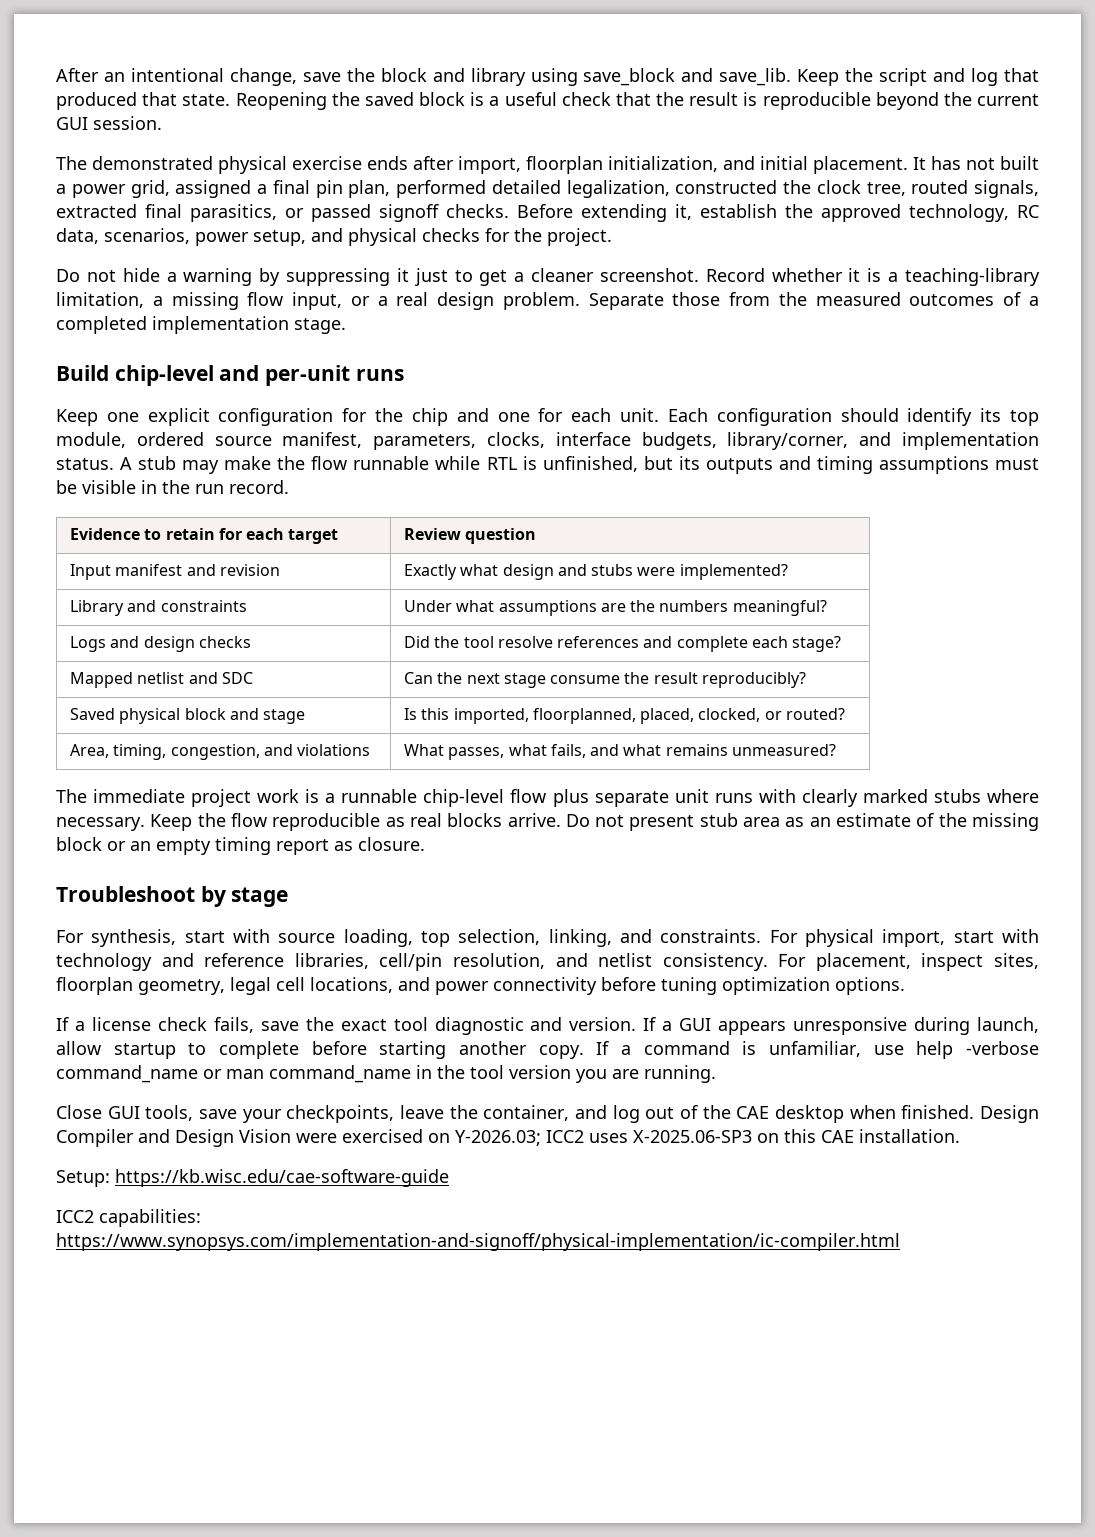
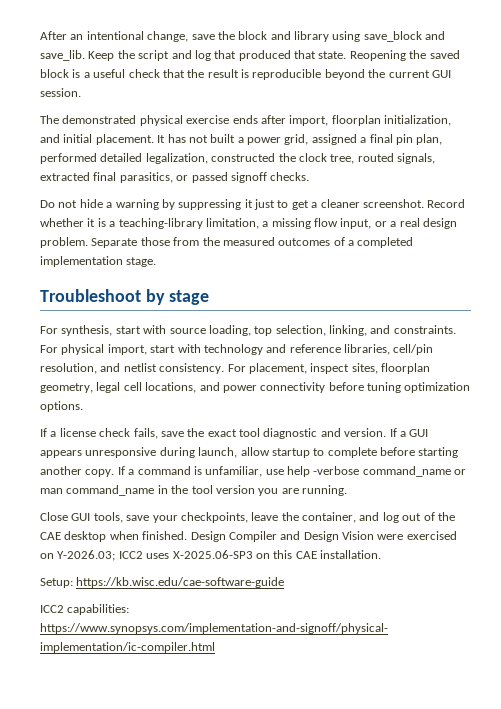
[517,204,1039,222] [56,228,612,246] Before extending it, establish the approved technology, RC data, scenarios, power setup, and physical checks for the project. -> (310, 176) none
[56,365,404,386] [56,408,1040,426] [56,432,1039,450] [56,456,1039,474] [56,480,289,494] [69,528,339,544] [403,528,537,544] [69,564,280,580] [403,564,788,580] [69,600,247,616] [403,600,827,616] [69,636,251,652] [403,636,842,652] [69,672,253,688] [403,672,807,688] [69,708,306,724] [403,708,846,724] [69,744,371,760] [403,744,837,760] [56,789,1039,807] [56,813,1039,831] [56,837,425,855] // Build chip-level and per-unit runs // Keep one explicit configuration for the chip and one for each unit. Each configuration should identify its top module, ordered source manifest, parameters, clocks, interface budgets, library/corner, and implementation status. A stub may make the flow runnable while RTL is unfinished, but its outputs and timing assumptions must be visible in the run record. // Evidence to retain for each target | Review question // Input manifest and revision | Exactly what design and stubs were implemented? // Library and constraints | Under what assumptions are the numbers meaningful? // Logs and design checks | Did the tool resolve references and complete each stage? // Mapped netlist and SDC | Can the next stage consume the result reproducibly? // Saved physical block and stage | Is this imported, floorplanned, placed, clocked, or routed? // Area, timing, congestion, and violations | What passes, what fails, and what remains unmeasured? // The immediate project work is a runnable chip-level flow plus separate unit runs with clearly marked stubs where necessary. Keep the flow reproducible as real blocks arrive. Do not present stub area as an estimate of the missing block or an empty timing report as closure. -> (157, 262) none

